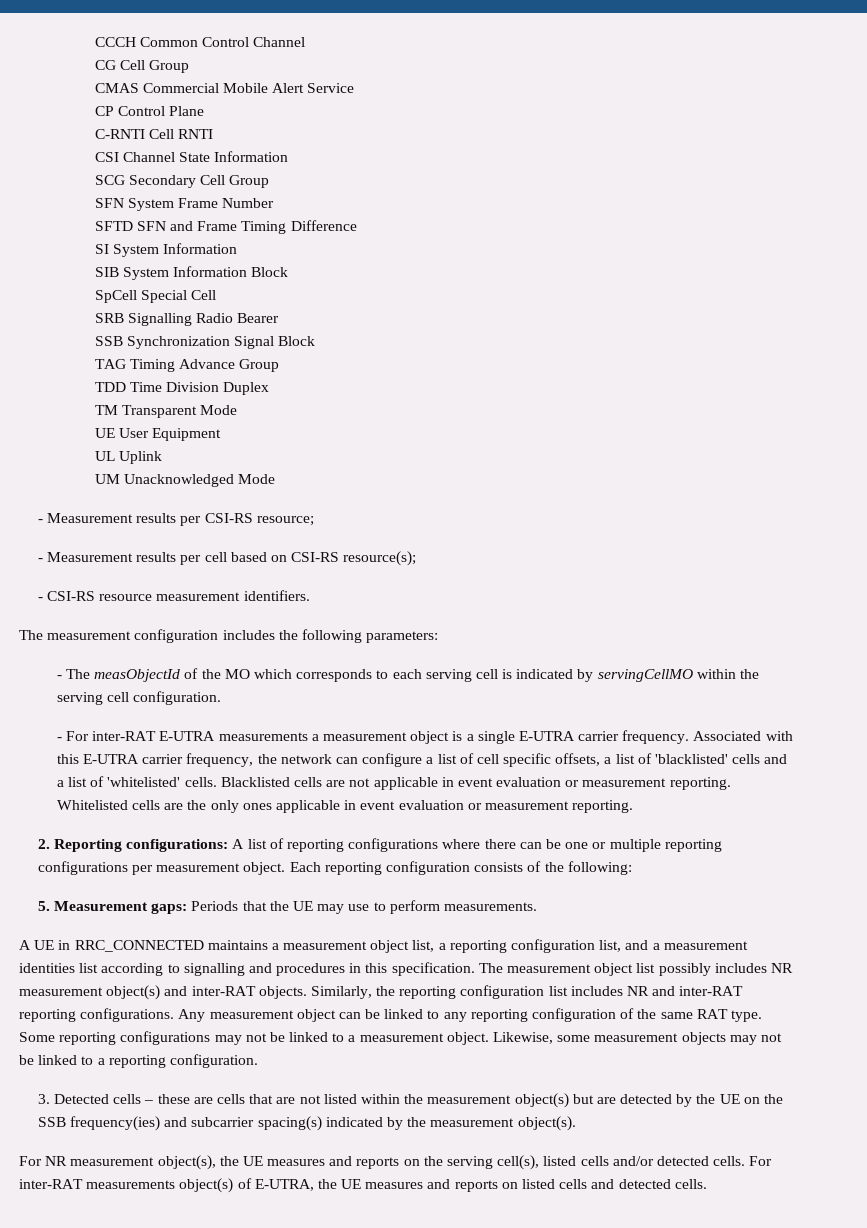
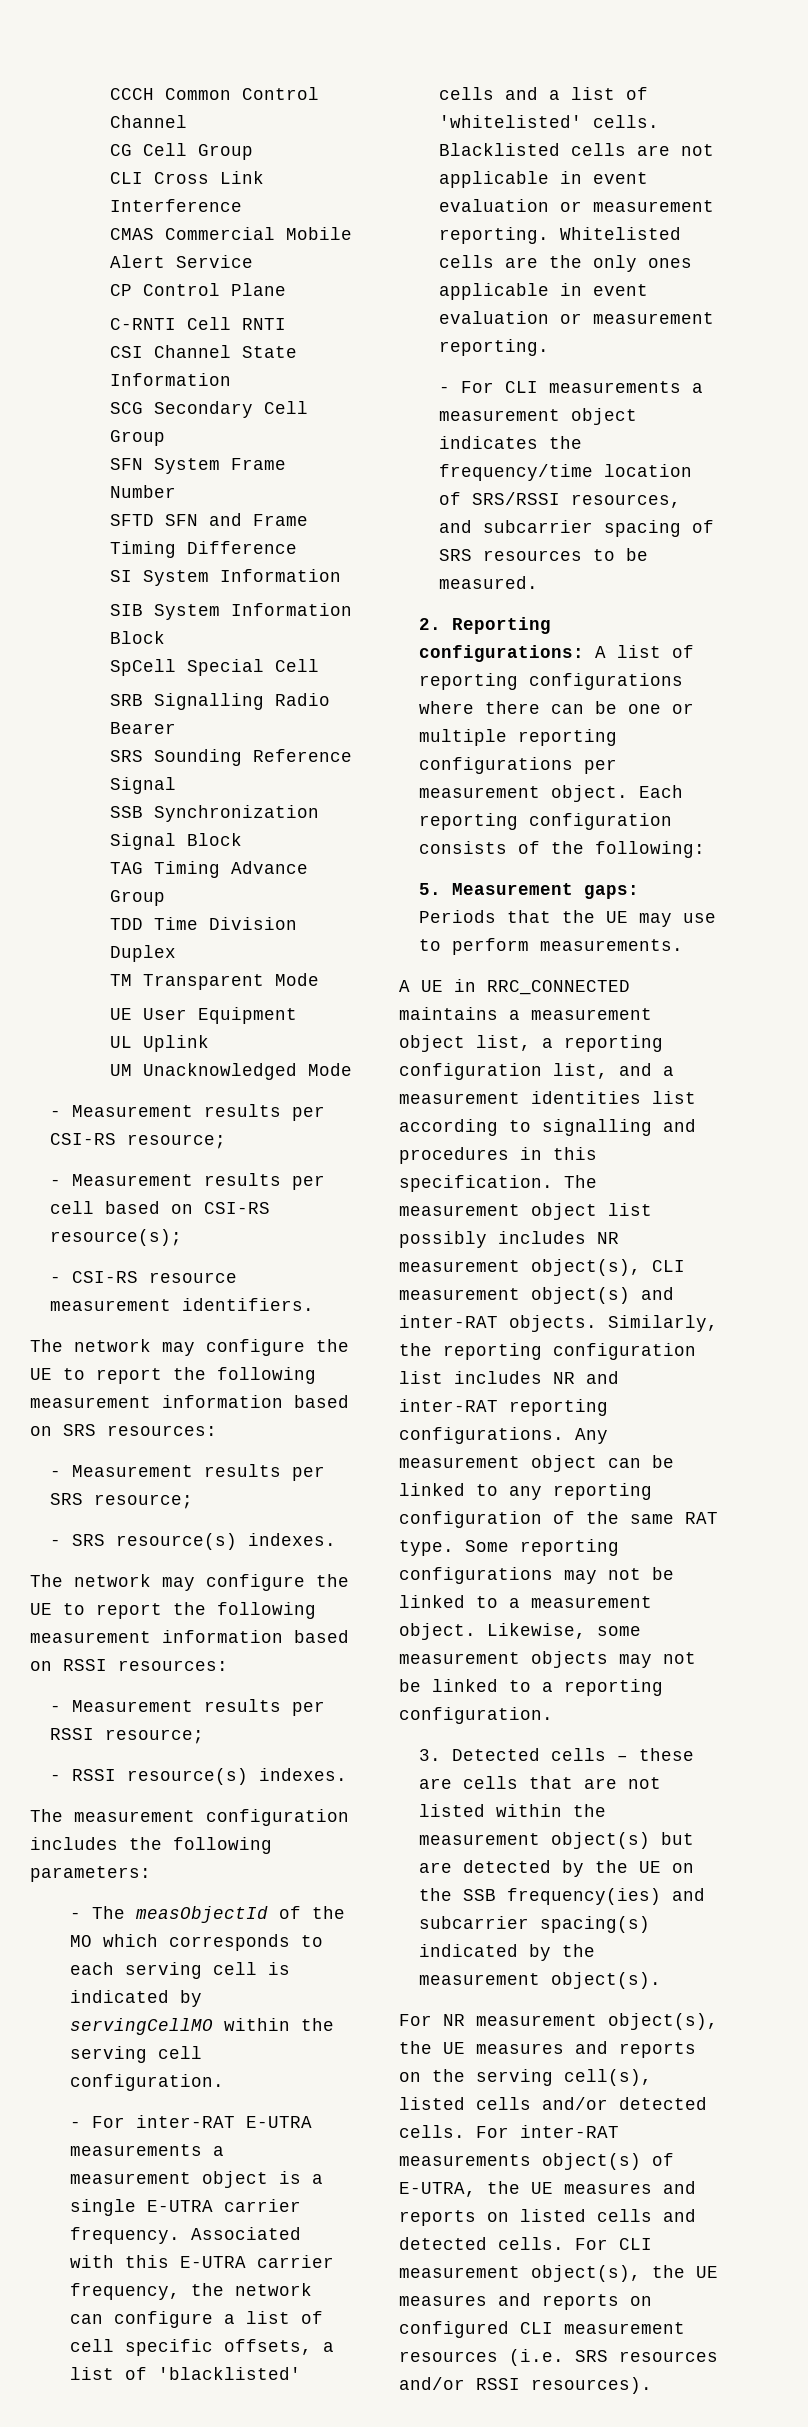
(190, 66) none -> [109,171,264,184] [109,199,242,212] // CLI Cross Link Interference
(280, 318) none -> [109,749,352,766] [109,777,176,794] // SRS Sounding Reference Signal
(310, 595) none -> [30,1339,349,1356] [30,1367,316,1384] [30,1395,349,1408] [30,1424,217,1436] [49,1464,325,1481] [49,1493,193,1509] [49,1533,336,1550] [30,1574,349,1591] [30,1602,316,1619] [30,1630,349,1643] [30,1659,228,1671] [49,1699,325,1716] [49,1728,204,1744] [49,1768,347,1785] // The network may configure the UE to report the following measurement information based on SRS resources: // - Measurement results per SRS resource; // - SRS resource(s) indexes. // The network may configure the UE to report the following measurement information based on RSSI resources: // - Measurement results per RSSI resource; // - RSSI resource(s) indexes.
(634, 806) none -> [438,381,703,393] [438,408,637,425] [438,436,582,449] [438,464,692,481] [438,492,681,508] [438,520,714,537] [438,548,648,561] [438,576,538,589] // - For CLI measurements a measurement object indicates the frequency/time location of SRS/RSSI resources, and subcarrier spacing of SRS resources to be measured.
(103, 991) none -> [531,1259,685,1276] [399,1288,520,1300] object(s), CLI measurement
(707, 1184) none -> [575,2238,652,2250] [399,2265,718,2282] [399,2293,652,2310] [399,2321,685,2338] [399,2349,718,2366] [399,2377,652,2394] For CLI measurement object(s), the UE measures and reports on configured CLI measurement resources (i.e. SRS resources and/or RSSI resources).

